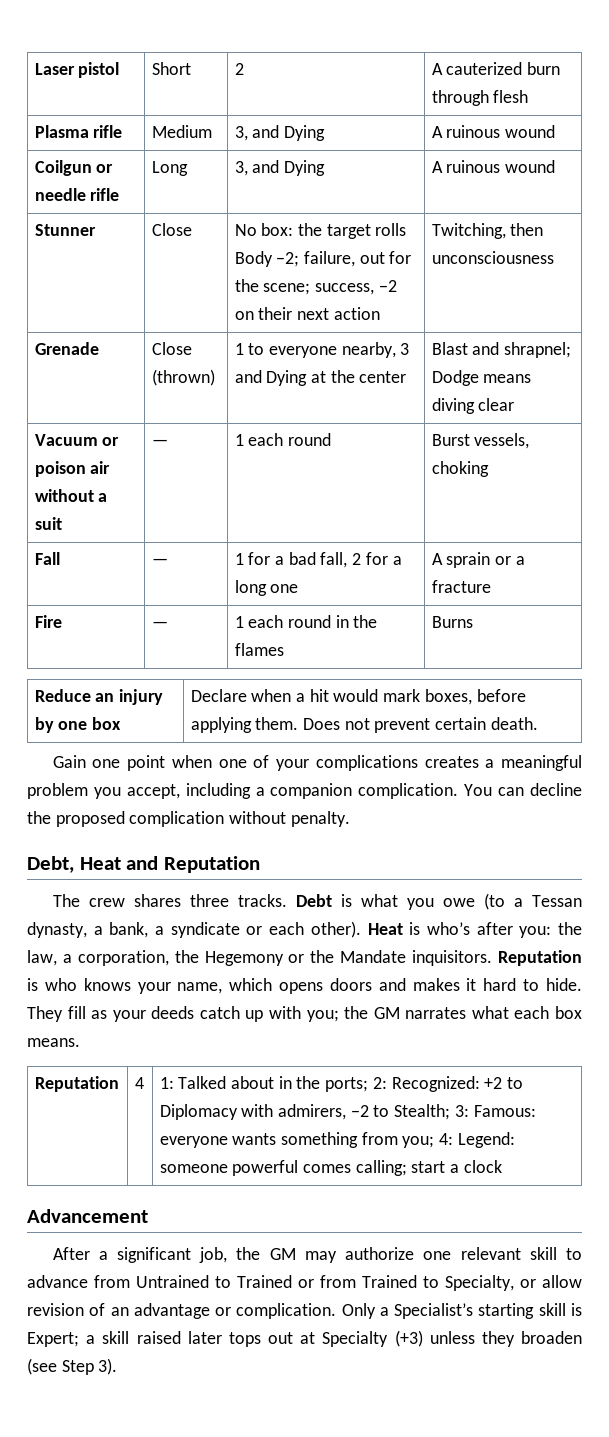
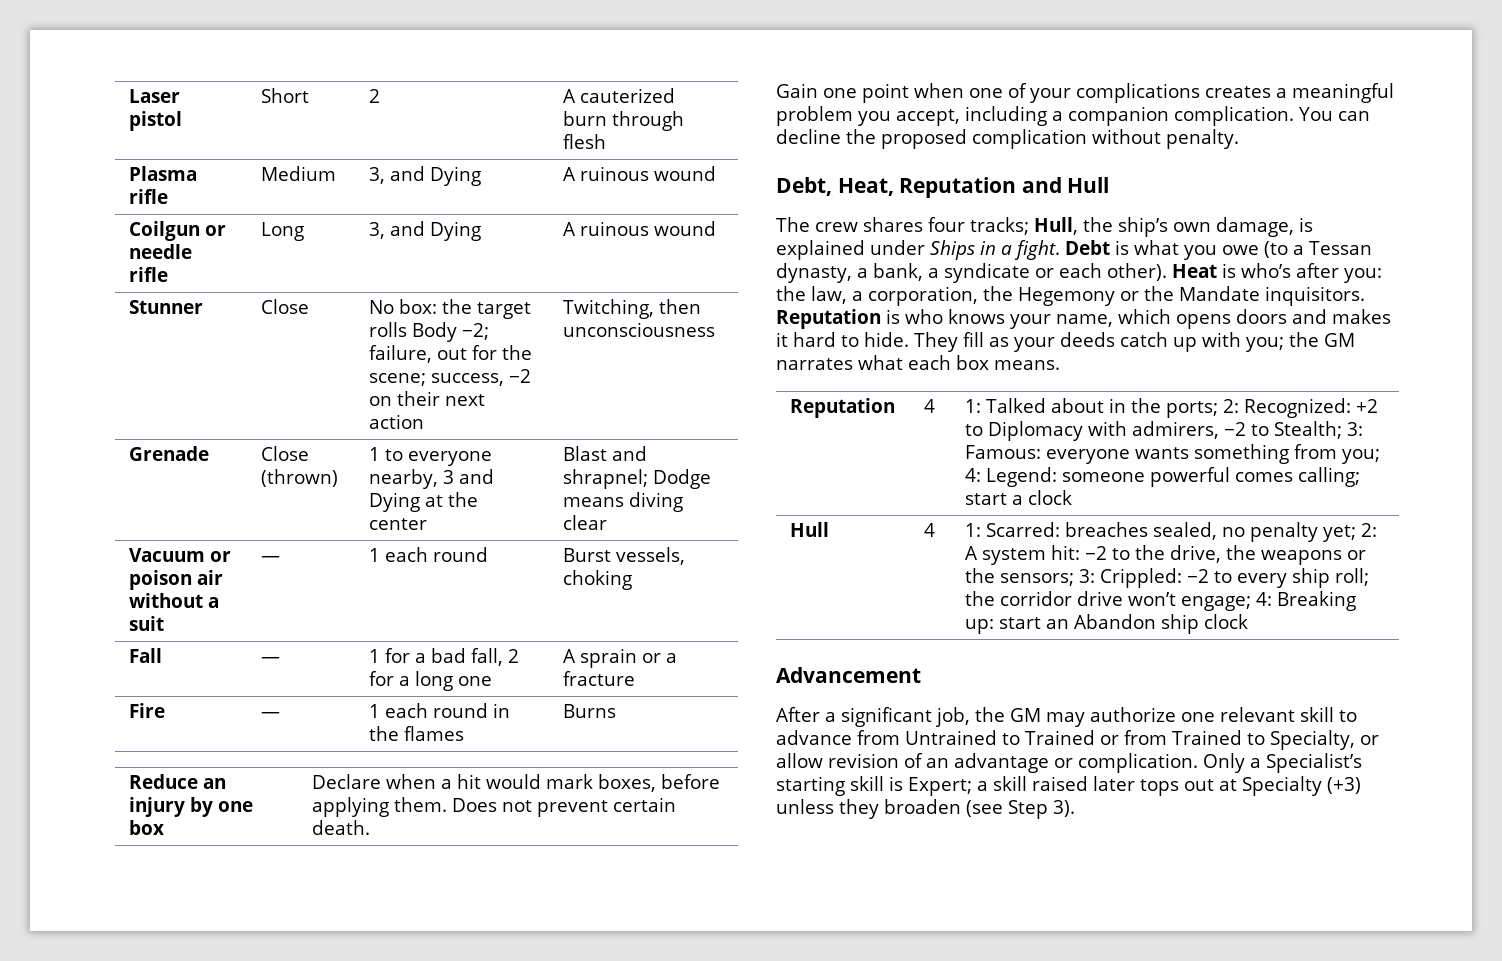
[79,856,260,873] Heat and Reputation -> [837,177,1110,198] Heat, Reputation and Hull
[189,894,287,907] three tracks. -> [928,217,1313,237] [776,240,1060,260] four tracks; Hull, the ship’s own damage, is explained under Ships in a fight.
(502, 1166) none -> [790,522,830,537] [924,523,936,537] [965,522,1378,542] [965,545,1367,565] [965,568,1370,588] [965,591,1357,611] [965,614,1249,634] // Hull | 4 | 1: Scarred: breaches sealed, no penalty yet; 2: A system hit: −2 to the drive, the weapons or the sensors; 3: Crippled: −2 to every ship roll; the corridor drive won’t engage; 4: Breaking up: start an Abandon ship clock

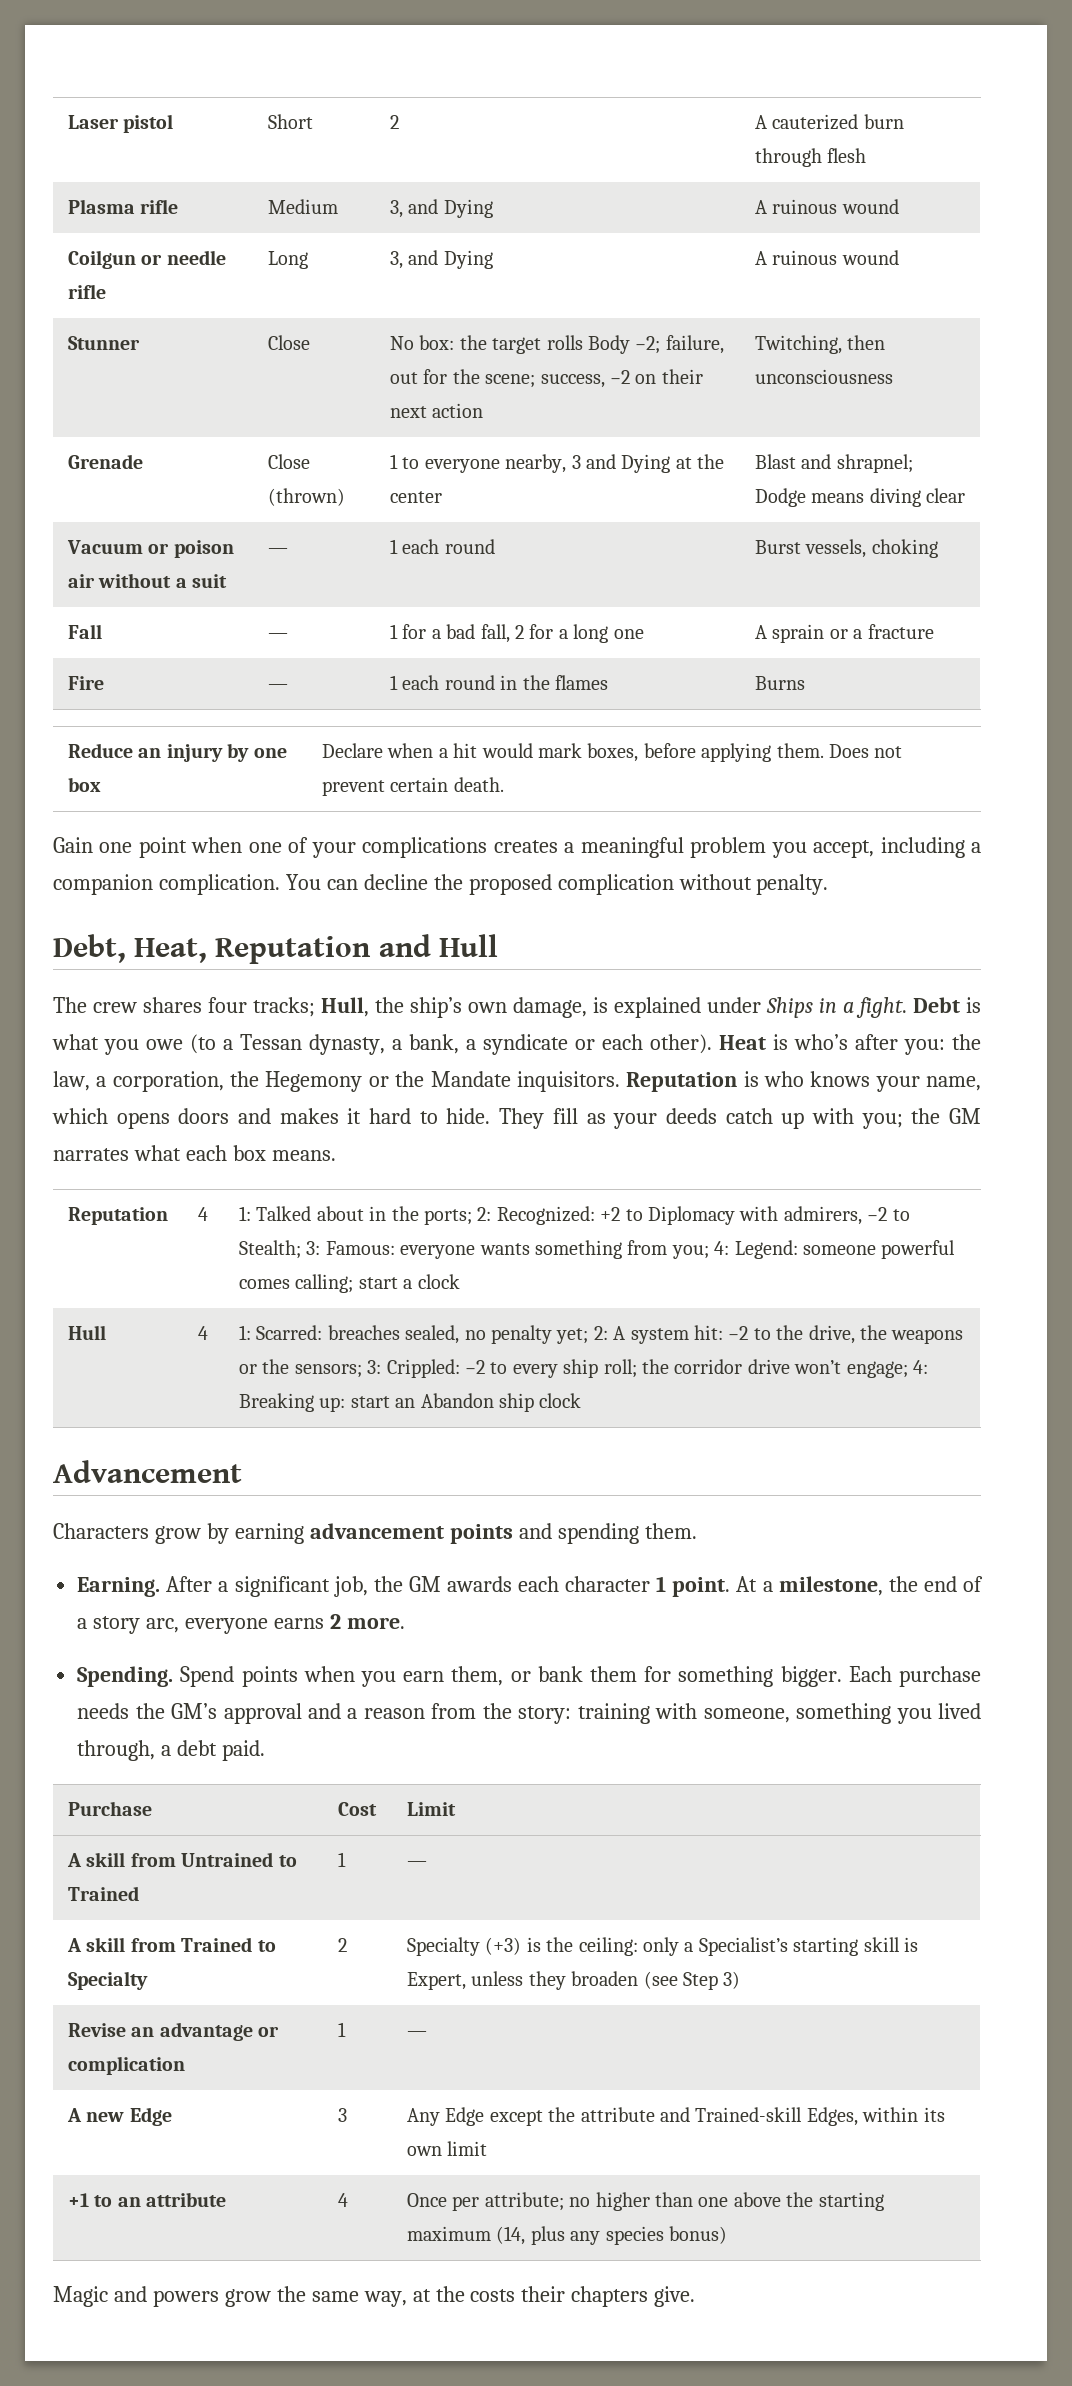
(921, 675) none -> [53,1523,697,1544] [77,1577,161,1597] Characters grow by earning advancement points and spending them. // Earning.
[1046,707,1357,727] [776,730,1379,750] [776,753,1245,773] may authorize one relevant skill to advance from Untrained to Trained or from Trained to Specialty, or allow revision of an advantage or complication. Only -> [446,1576,984,1597] [77,1614,405,1634] [77,1666,982,1687] [77,1703,982,1724] [77,1740,266,1761] [67,1801,152,1816] [337,1802,377,1816] [406,1802,456,1816] [66,1852,297,1867] [67,1886,139,1901] [337,1852,346,1867] [406,1861,427,1867] [66,1937,276,1952] [67,1971,148,1990] [337,1938,347,1952] [406,1937,679,1956] awards each character 1 point. At a milestone, the end of a story arc, everyone earns 2 more. // Spending. Spend points when you earn them, or bank them for something bigger. Each purchase needs the GM’s approval and a reason from the story: training with someone, something you lived through, a debt paid. // Purchase | Cost | Limit // A skill from Untrained to Trained | 1 | — // A skill from Trained to Specialty | 2 | Specialty (+3) is the ceiling: only
[908,776,1361,796] Expert; a skill raised later tops out at Specialty (+3) -> [406,1972,466,1990] Expert,
[1053,800,1075,817] 3). -> [723,1971,741,1989] [67,2022,280,2041] [67,2056,185,2075] [337,2022,346,2037] [406,2031,427,2037] [66,2107,172,2126] [337,2108,347,2122] [406,2107,945,2126] [406,2141,488,2156] [67,2192,227,2207] [337,2193,348,2207] [406,2192,884,2211] [406,2226,727,2245] [53,2286,696,2307] 3) // Revise an advantage or complication | 1 | — // A new Edge | 3 | Any Edge except the attribute and Trained-skill Edges, within its own limit // +1 to an attribute | 4 | Once per attribute; no higher than one above the starting maximum (14, plus any species bonus) // Magic and powers grow the same way, at the costs their chapters give.

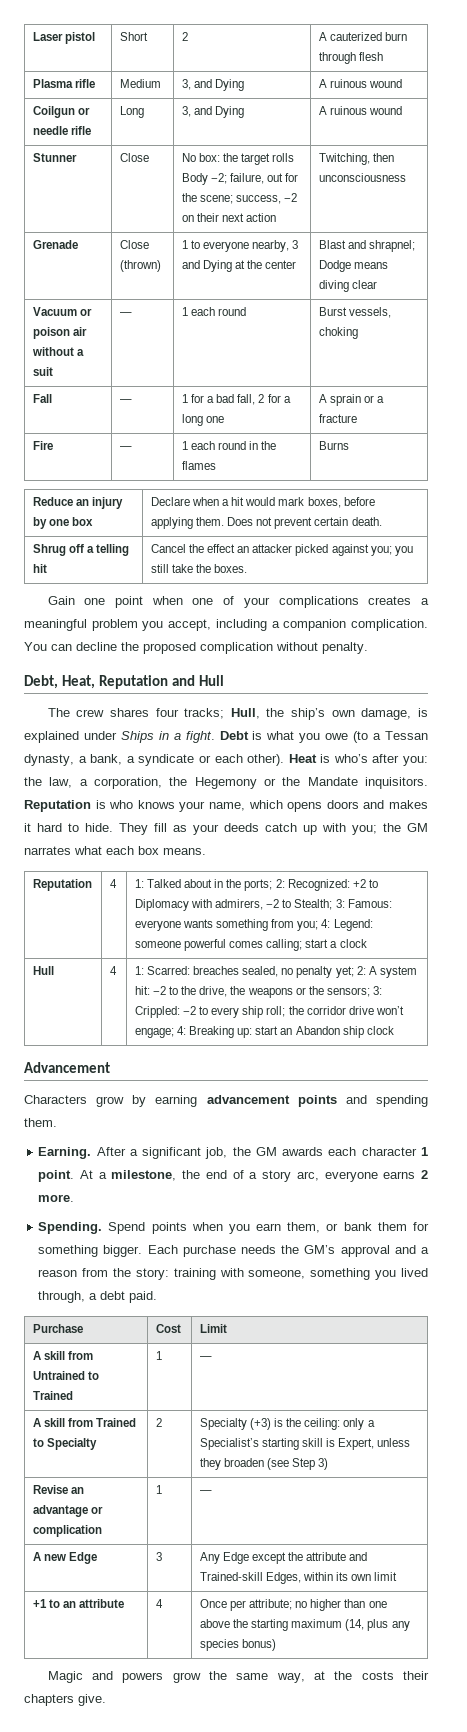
(504, 784) none -> [32,544,130,556] [32,564,47,573] [150,544,413,556] [150,564,248,573] // Shrug off a telling hit | Cancel the effect an attacker picked against you; you still take the boxes.

